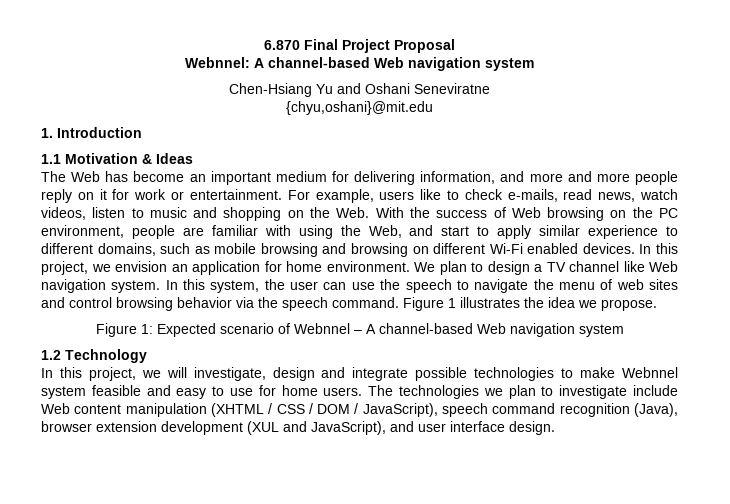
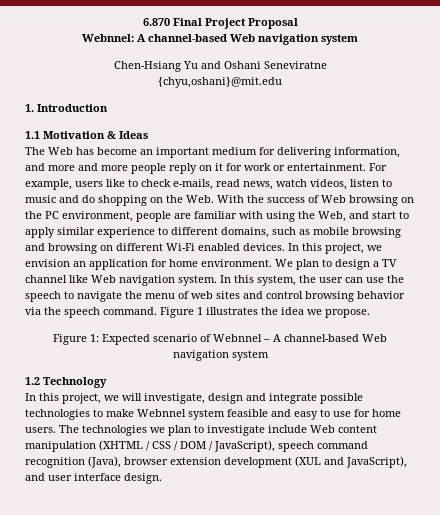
(218, 212) none -> [82,195,95,203] do

